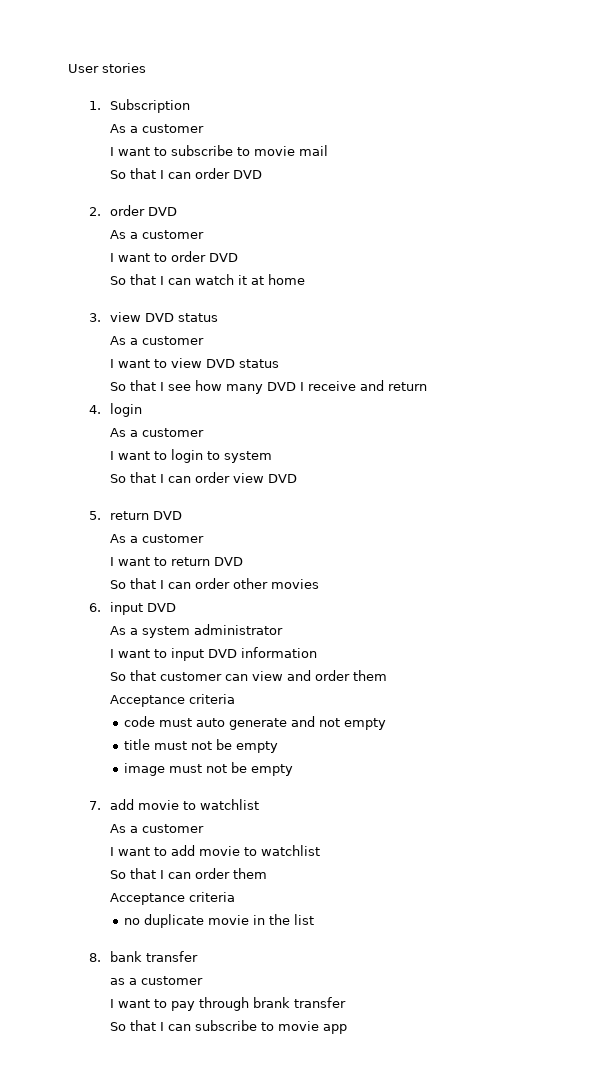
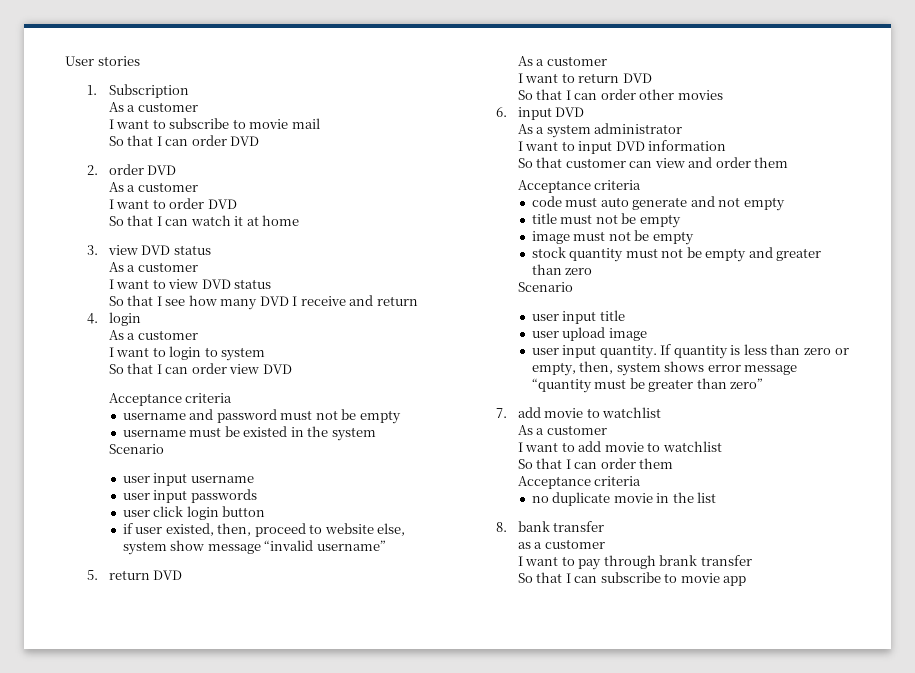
(298, 478) none -> [108,393,233,406] [122,409,401,424] [122,426,376,441] [108,444,164,454] [122,473,254,486] [122,489,257,503] [122,506,266,520] [122,523,406,537] [122,540,386,555] // Acceptance criteria // username and password must not be empty // username must be existed in the system // Scenario // user input username // user input passwords // user click login button // if user existed, then, proceed to website else, system show message “invalid username”
(294, 770) none -> [531,247,822,262] [531,264,593,275] [517,282,573,292] [531,310,625,324] [531,327,647,341] [531,344,849,359] [531,361,798,376] [531,378,764,393] // stock quantity must not be empty and greater than zero // Scenario // user input title // user upload image // user input quantity. If quantity is less than zero or empty, then, system shows error message “quantity must be greater than zero”

